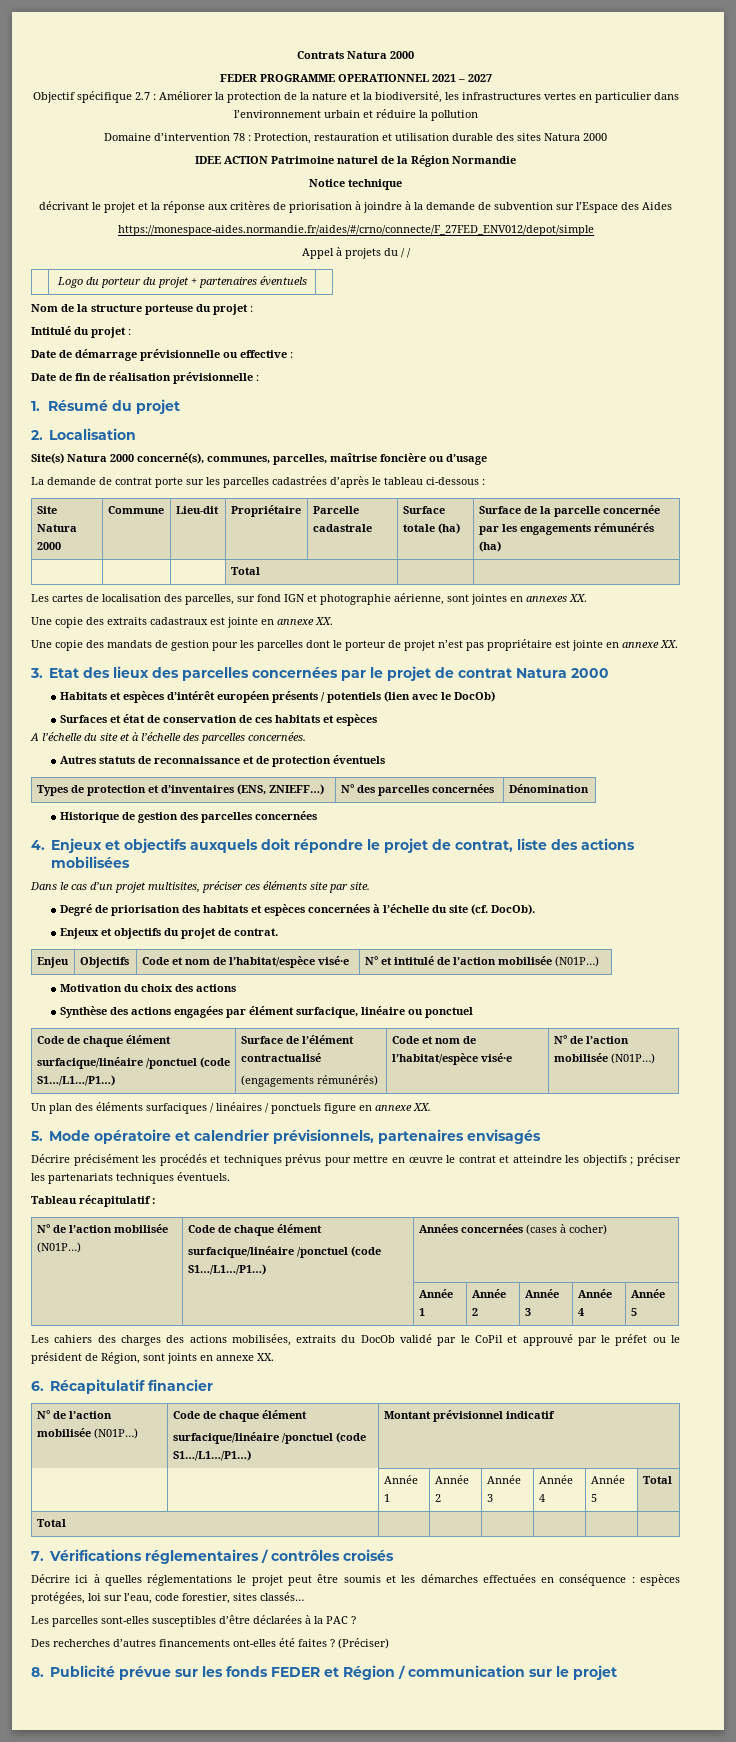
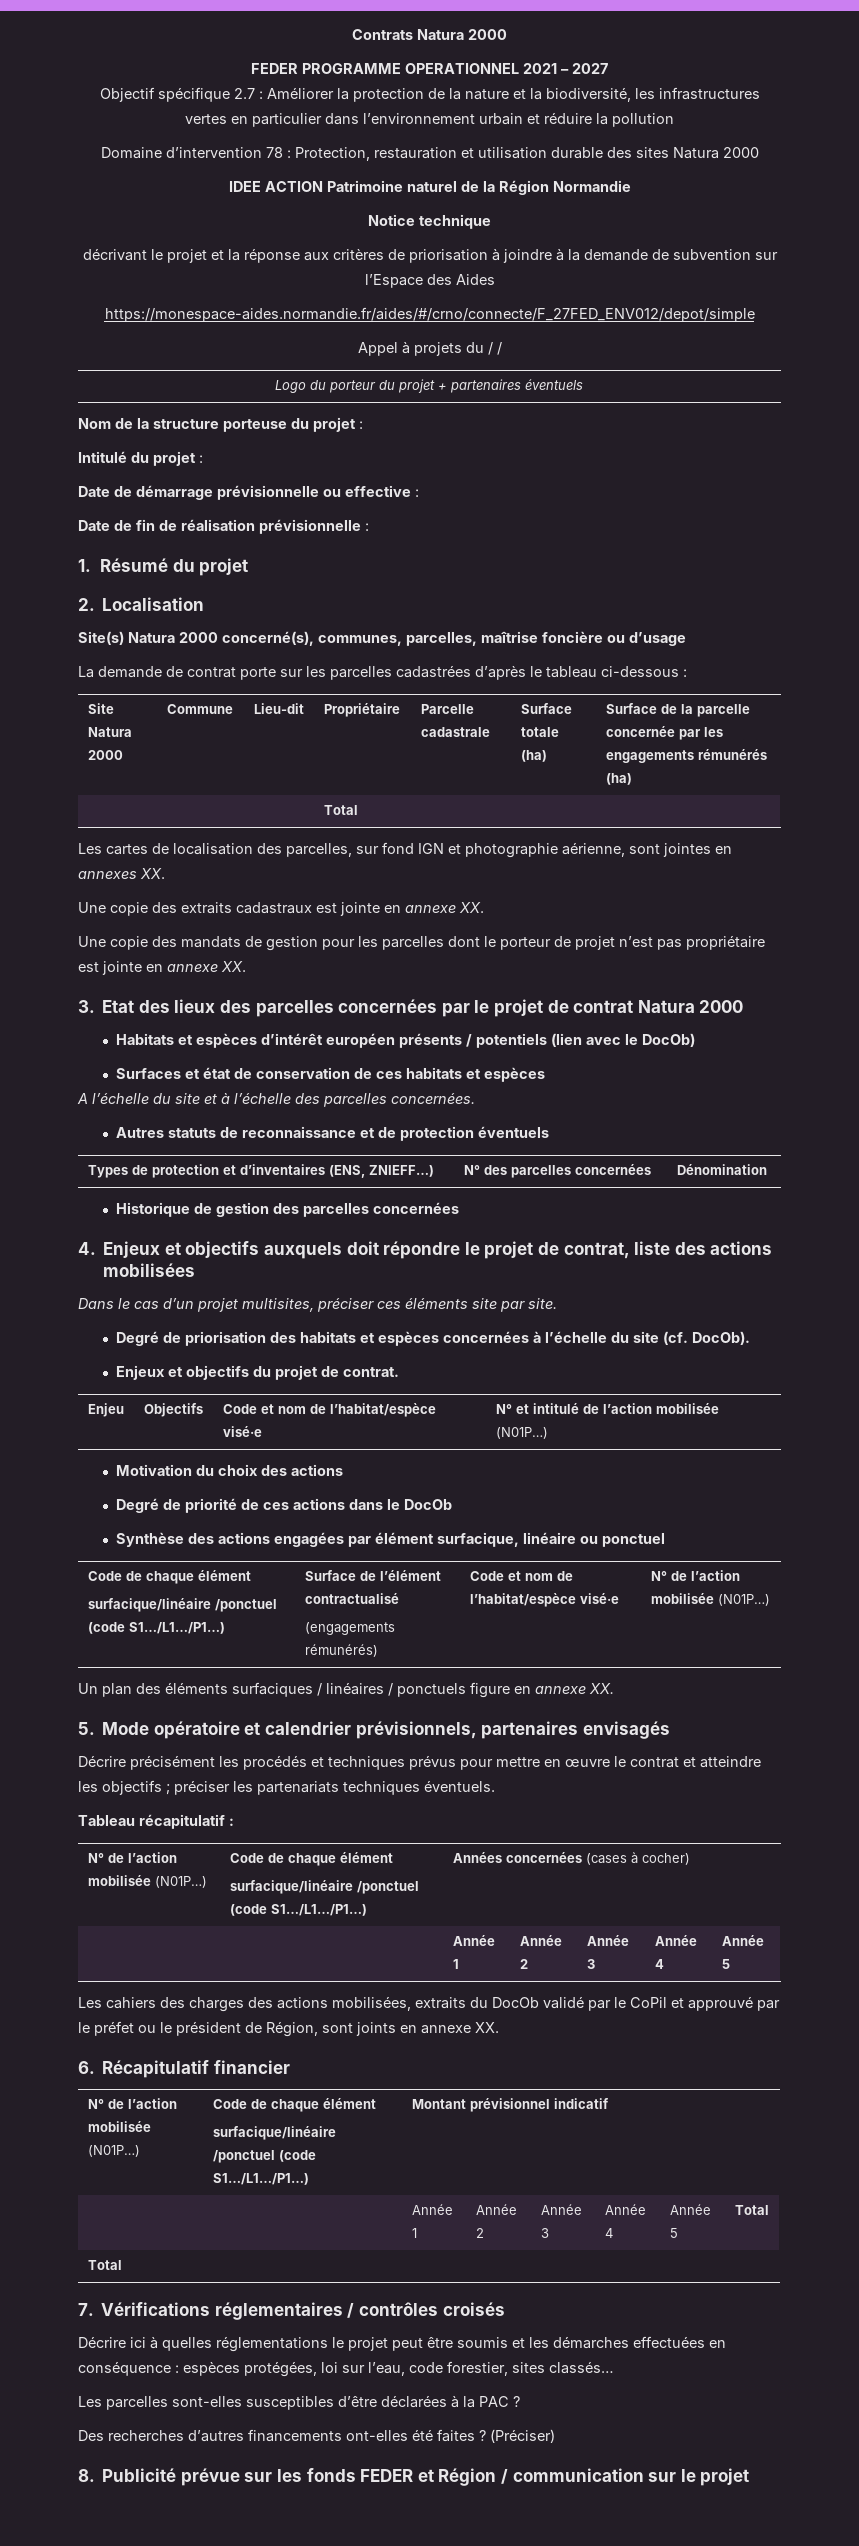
(237, 988) none -> [115,1498,452,1513] // Degré de priorité de ces actions dans le DocOb

